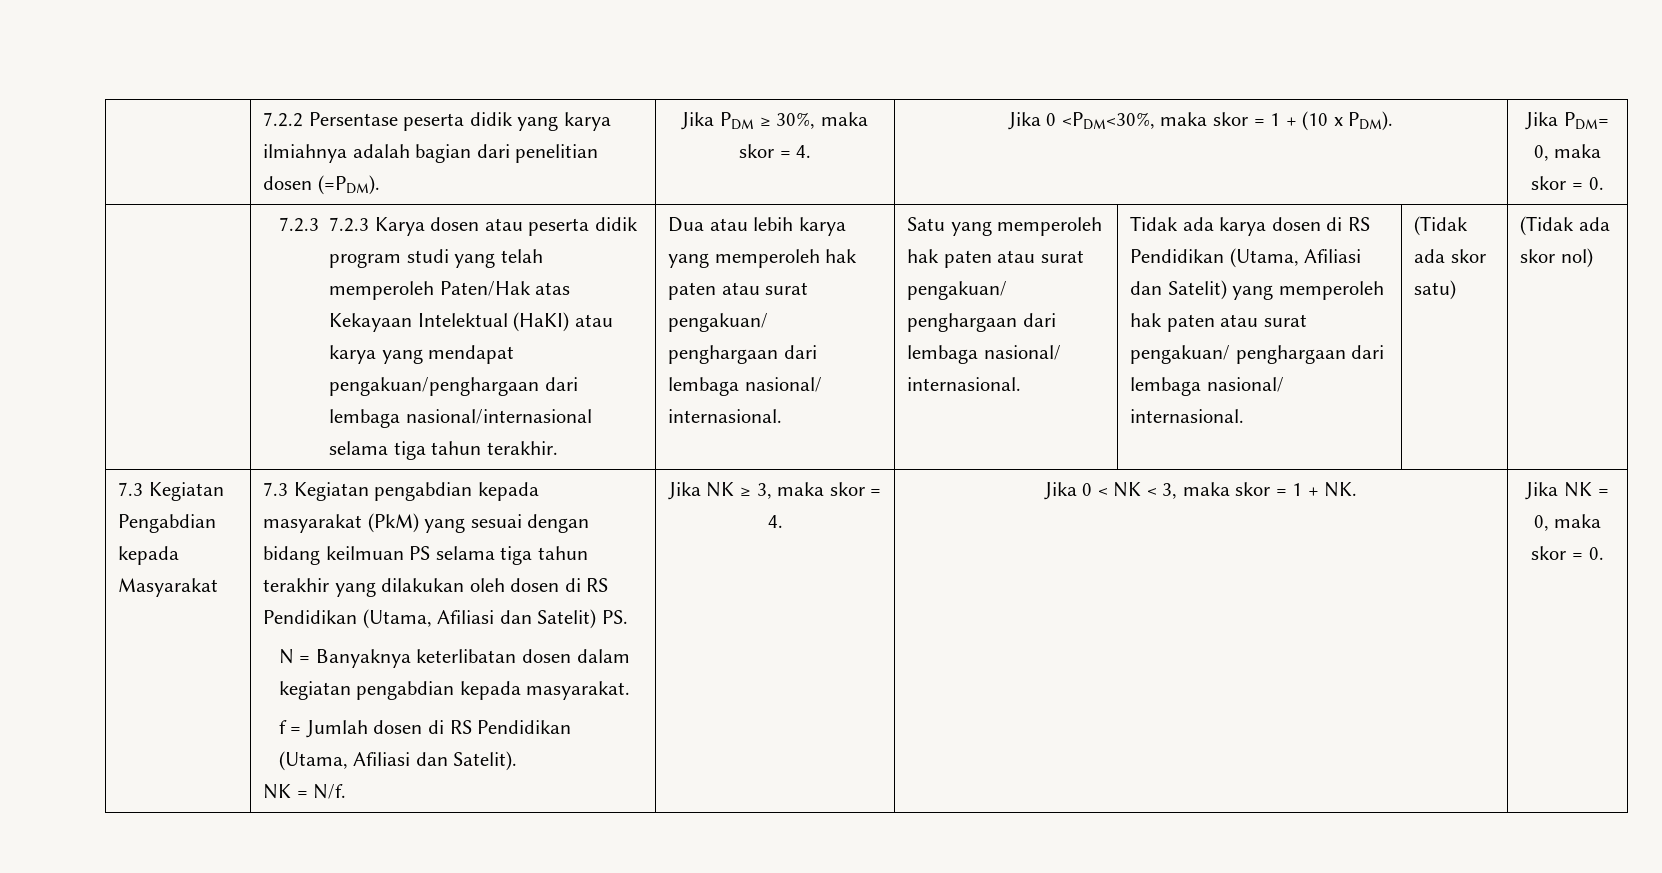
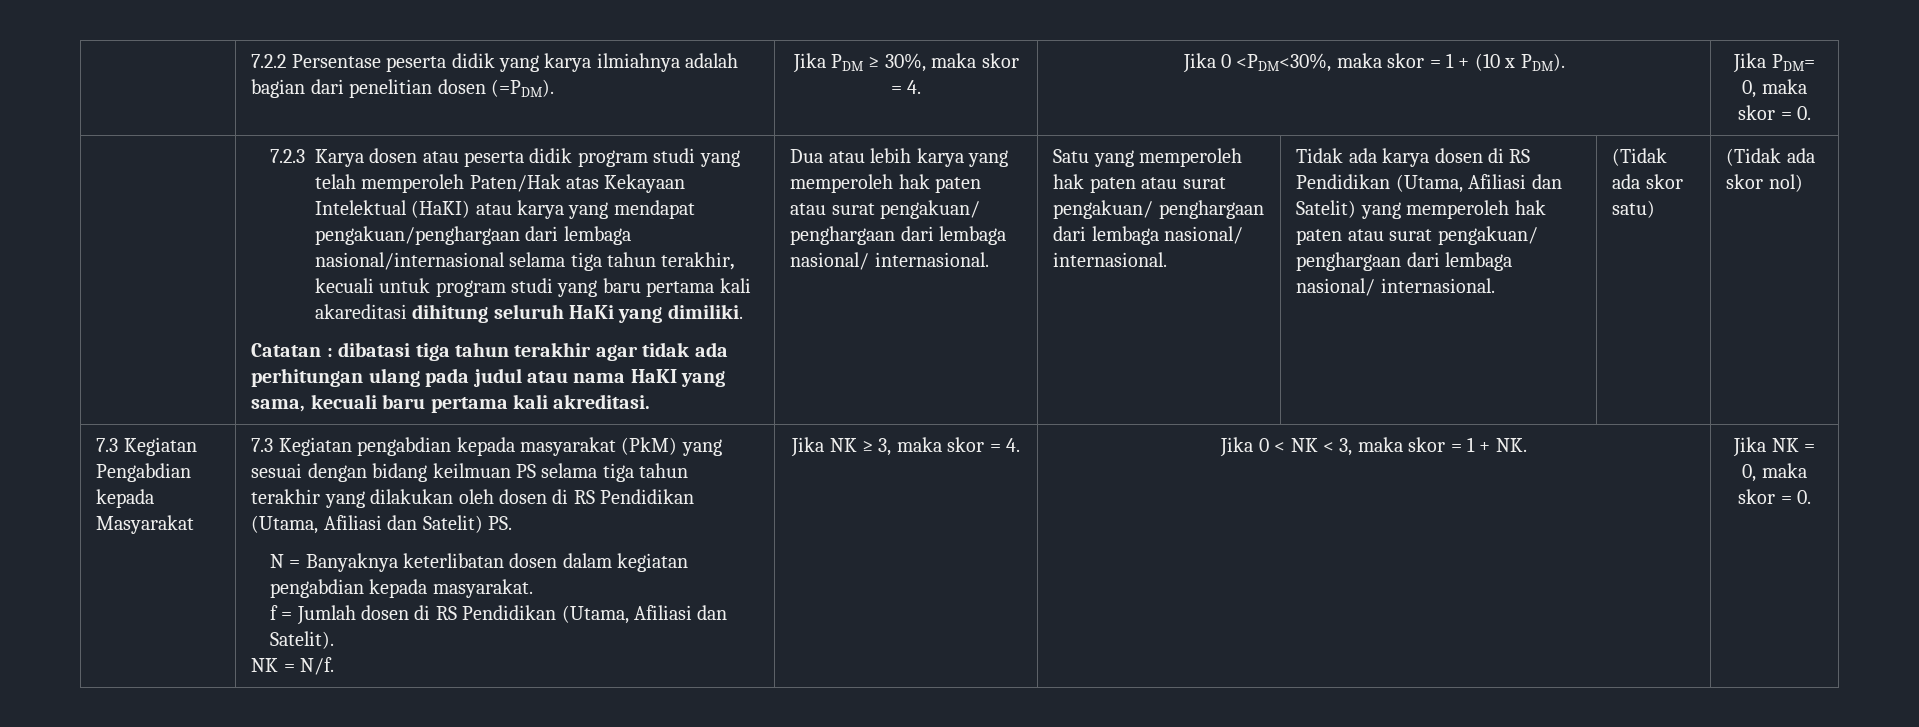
[329,217,370,232] 7.2.3 -> (305, 156) none
[486,441,558,455] terakhir. -> [661,252,736,270] [314,278,751,297] [314,304,743,323] [251,342,728,361] [251,368,726,387] [251,394,651,413] terakhir, kecuali untuk program studi yang baru pertama kali akareditasi dihitung seluruh HaKi yang dimiliki. // Catatan : dibatasi tiga tahun terakhir agar tidak ada perhitungan ulang pada judul atau nama HaKI yang sama, kecuali baru pertama kali akreditasi.

